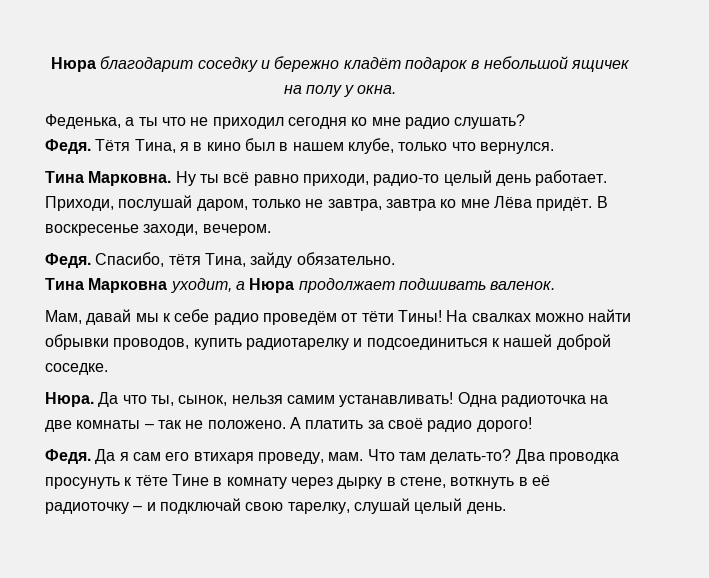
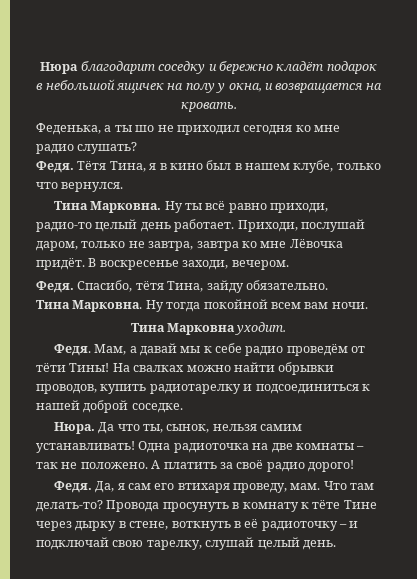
[357,85,397,94] окна. -> [228,83,382,93] [180,102,237,112] окна, и возвращается на кровать.
[161,117,186,126] что -> [135,125,155,132] шо
[493,196,532,208] Лёва -> [289,239,343,248] Лёвочка
[88,278,556,293] [45,310,82,324] Марковна уходит, а Нюра продолжает подшивать валенок. // Мам, -> [72,299,368,312] [130,322,287,335] [53,344,137,356] Марковна. Ну тогда покойной всем вам ночи. // Тина Марковна уходит. // Федя. Мам, а
[95,449,116,464] Да -> [95,481,115,493] Да,
[515,449,619,464] [45,477,120,489] Два проводка просунуть -> [106,500,299,512] Провода просунуть в комнату
[213,477,287,489] в комнату -> (377, 504) none

